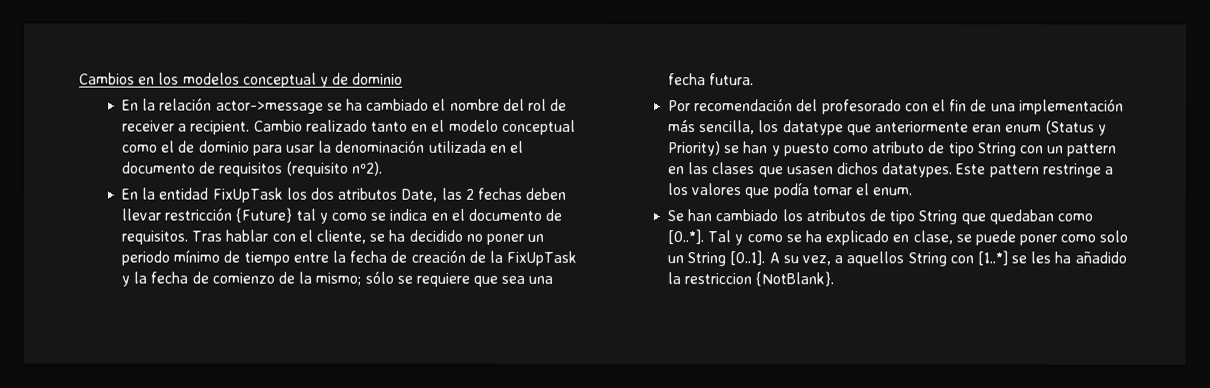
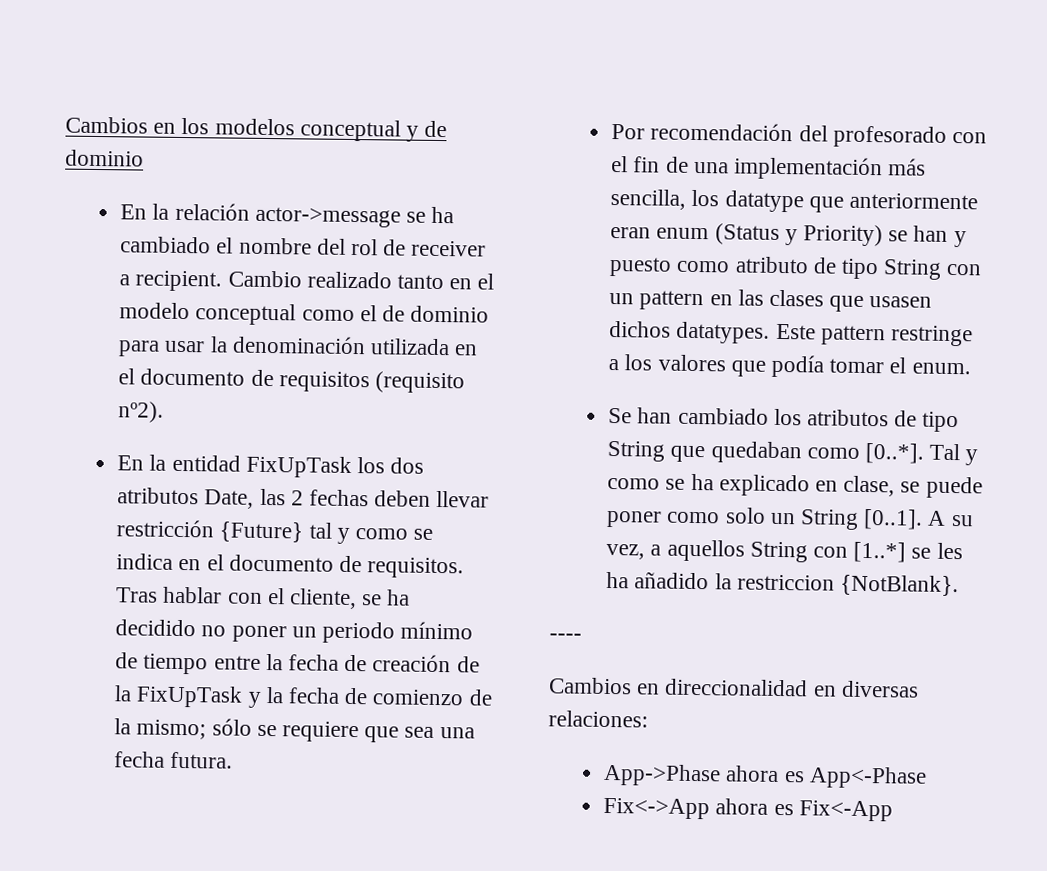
(835, 279) none -> [549,633,582,641] [548,677,919,698] [548,710,648,728] [603,763,927,789] [603,797,893,822] // ---- // Cambios en direccionalidad en diversas relaciones: // App->Phase ahora es App<-Phase // Fix<->App ahora es Fix<-App

